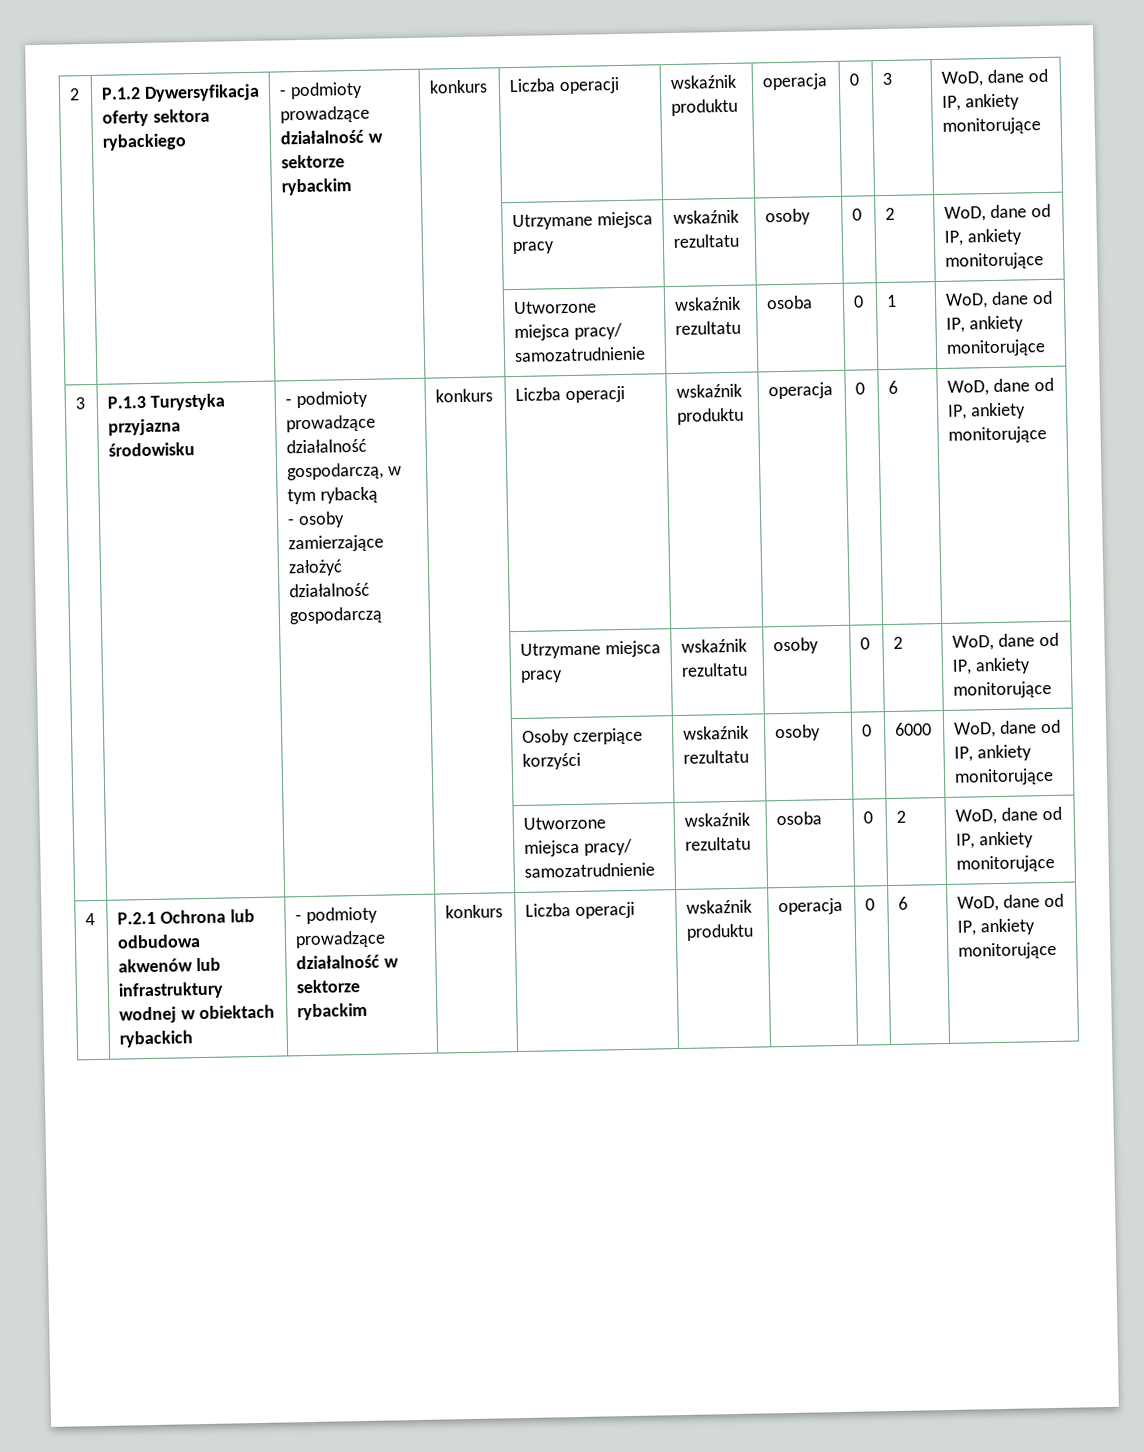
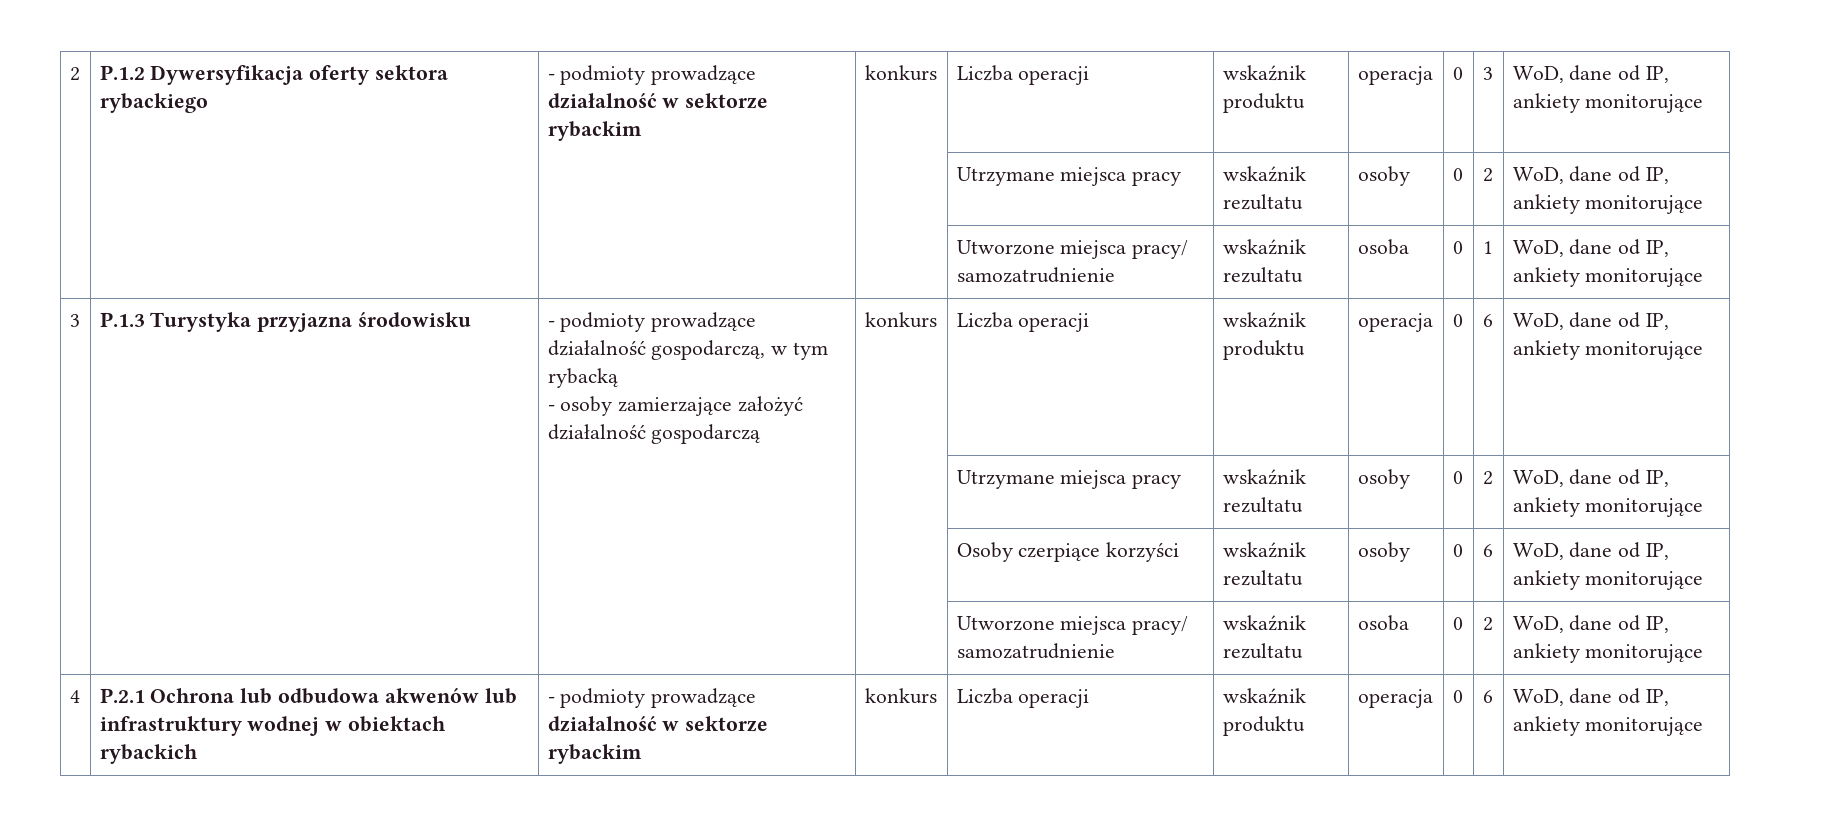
[894,722,933,736] 6000 -> [1482,544,1493,557] 6

